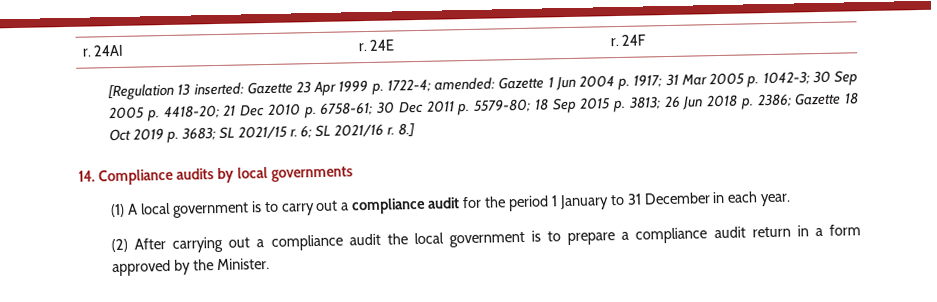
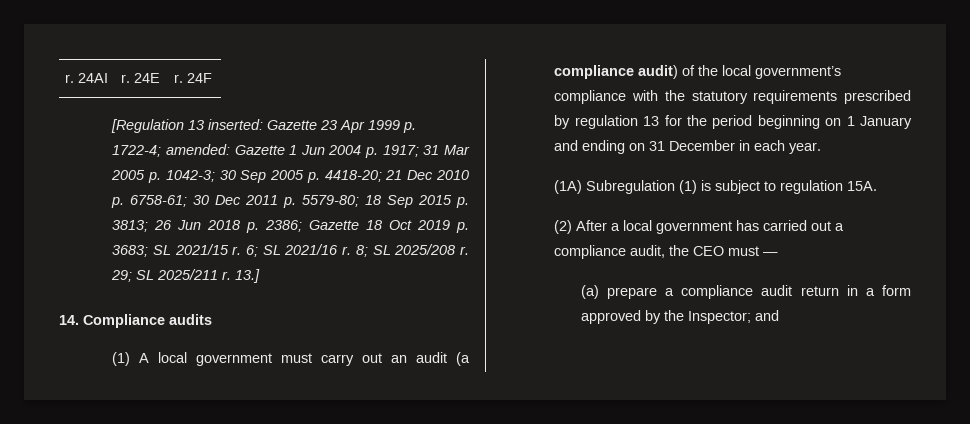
[398,123,416,137] 8.] -> [355,244,470,257] [111,269,261,283] 8; SL 2025/208 r. 29; SL 2025/211 r. 13.]
[216,166,353,184] by local governments -> (212, 319) none
[250,194,625,216] is to carry out a compliance audit for the period 1 January to -> [281,352,470,366] [554,65,842,79] [554,90,911,104] [554,115,912,129] [554,140,646,154] must carry out an audit (a compliance audit) of the local government’s compliance with the statutory requirements prescribed by regulation 13 for the period beginning on 1 January and ending on
[111,230,562,253] (2) After carrying out a compliance audit the local government is to -> [554,180,878,194] [554,220,845,234] [554,245,779,259] [580,285,599,299] (1A) Subregulation (1) is subject to regulation 15A. // (2) After a local government has carried out a compliance audit, the CEO must — // (a)
[216,257,270,271] Minister. -> [687,310,779,324] Inspector; and

